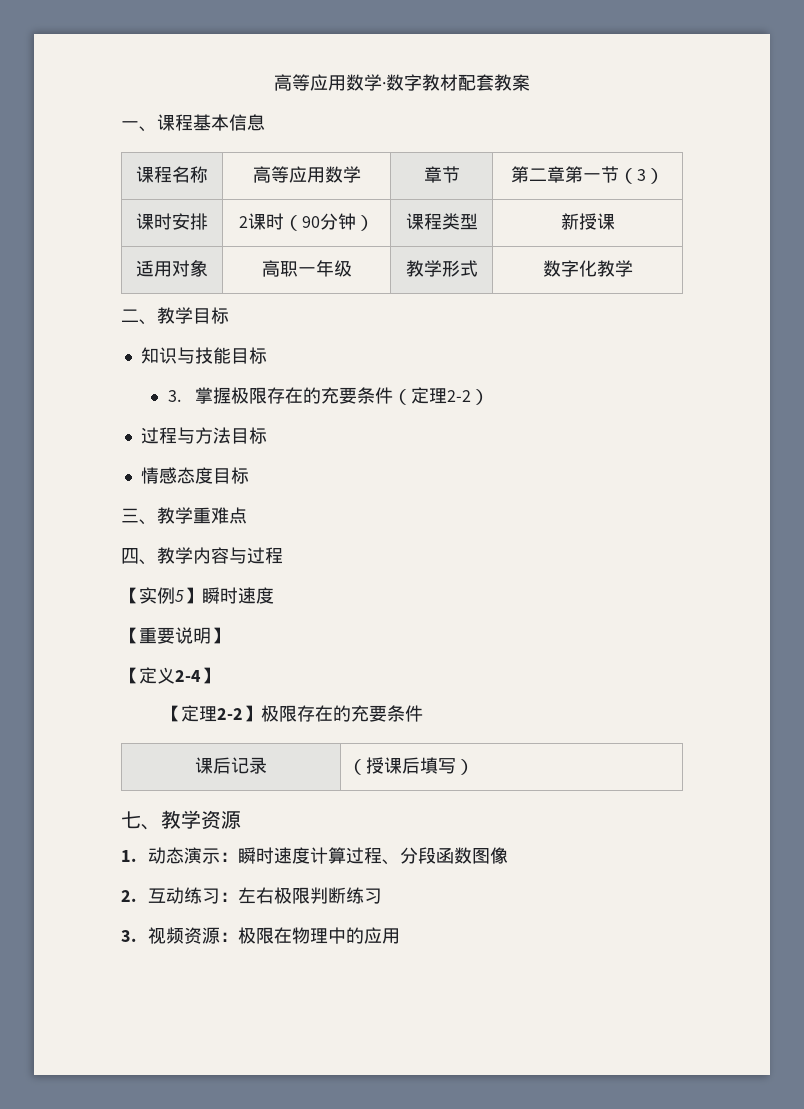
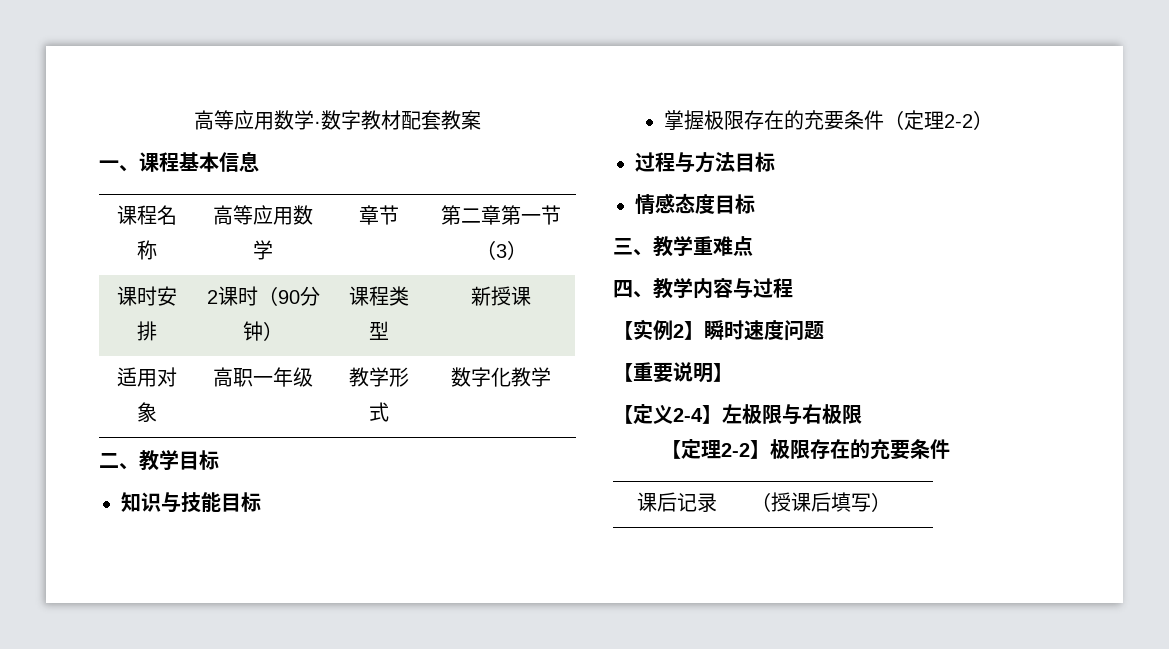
[167,390,181,402] 3. -> (261, 502) none
[175,590,184,602] 5 -> [673,324,684,338] 2
(274, 595) none -> [784,320,824,341] 问题
(219, 675) none -> [722,404,862,425] 左极限与右极限
[121,810,241,830] [121,847,508,865] [121,887,382,904] [121,927,400,944] // 七、教学资源 // 1.动态演示：瞬时速度计算过程、分段函数图像 // 2.互动练习：左右极限判断练习 // 3.视频资源：极限在物理中的应用 -> (892, 502) none

